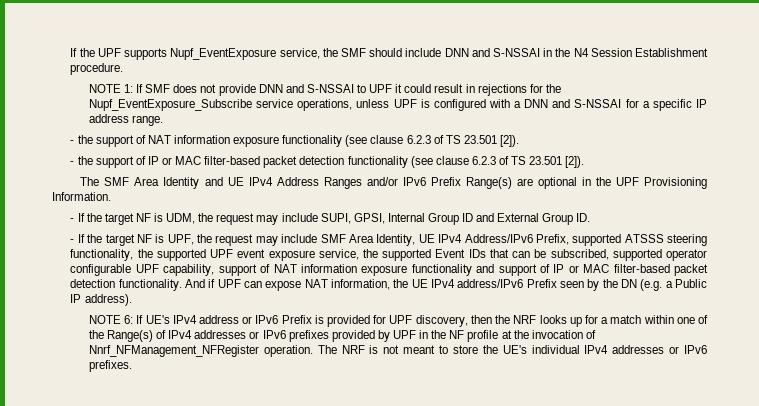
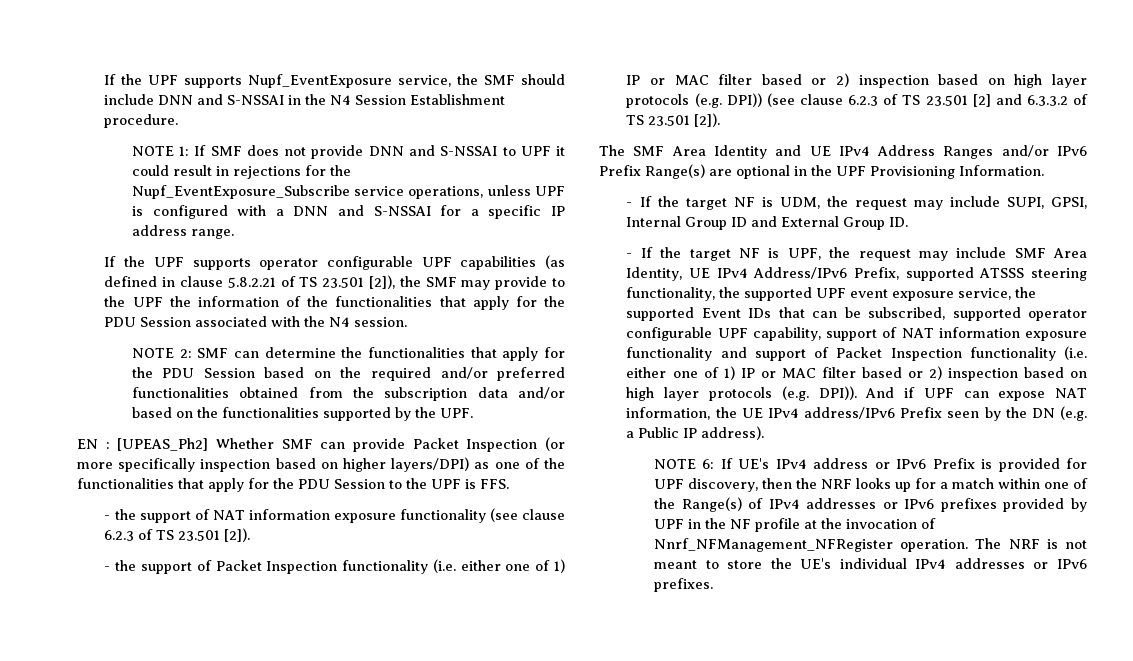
(164, 120) none -> [104,255,565,270] [104,275,566,290] [104,296,565,310] [104,316,408,327] [131,347,565,361] [131,367,565,381] [131,387,565,401] [131,407,473,421] [77,437,565,452] [77,457,565,472] [77,478,509,492] // If the UPF supports operator configurable UPF capabilities (as defined in clause 5.8.2.21 of TS 23.501 [2]), the SMF may provide to the UPF the information of the functionalities that apply for the PDU Session associated with the N4 session. // NOTE 2: SMF can determine the functionalities that apply for the PDU Session based on the required and/or preferred functionalities obtained from the subscription data and/or based on the functionalities supported by the UPF. // EN : [UPEAS_Ph2] Whether SMF can provide Packet Inspection (or more specifically inspection based on higher layers/DPI) as one of the functionalities that apply for the PDU Session to the UPF is FFS.
[147,156,563,168] IP or MAC filter-based packet detection functionality (see clause 6.2.3 of TS 23.501 -> [215,559,565,574] [626,73,1087,88] [626,93,1088,108] [626,115,691,126] Packet Inspection functionality (i.e. either one of 1) IP or MAC filter based or 2) inspection based on high layer protocols (e.g. DPI)) (see clause 6.2.3 of TS 23.501 [2] and 6.3.3.2 of TS 23.501
[553,264,708,276] [70,279,182,291] IP or MAC filter-based packet detection functionality. -> [836,346,1087,361] [626,366,1087,381] [626,386,857,401] Packet Inspection functionality (i.e. either one of 1) IP or MAC filter based or 2) inspection based on high layer protocols (e.g. DPI)).

